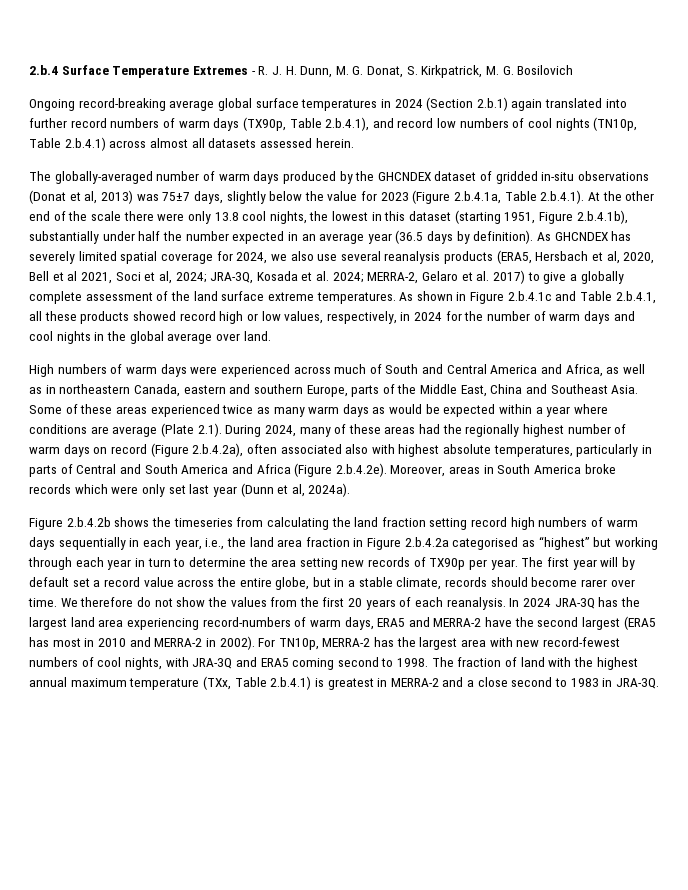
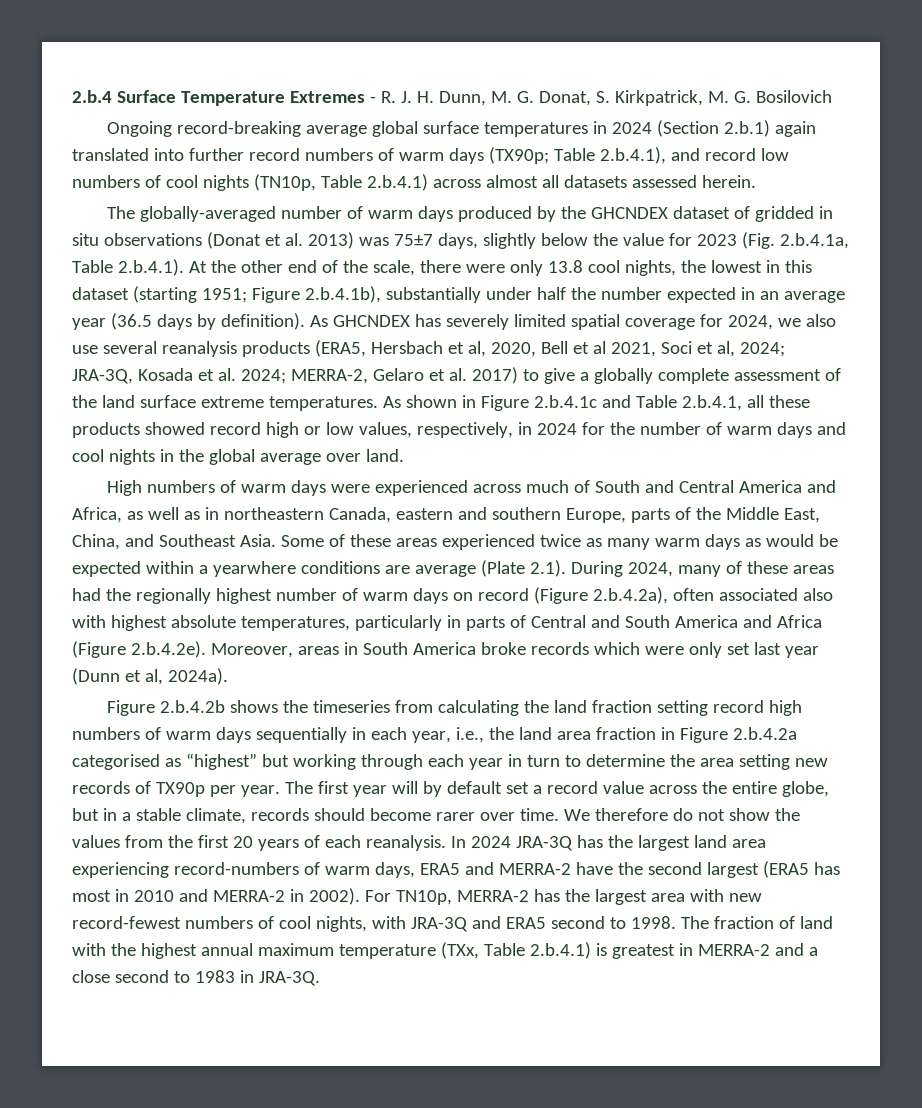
[242,117,286,131] (TX90p, -> [488,147,549,164] (TX90p;
[541,172,575,181] in-situ -> [819,206,834,219] [72,233,99,246] in situ
[84,191,98,204] al, -> [284,233,303,246] al.
[412,190,451,204] (Figure -> [741,232,775,249] (Fig.
[90,211,121,221] scale -> [372,260,415,276] scale,
[504,212,536,224] 1951, -> [201,288,247,303] 1951;
[490,384,523,394] China -> [72,534,120,550] China,
[546,404,608,417] year where -> [212,561,296,577] yearwhere
[292,658,335,670] coming -> (546, 923) none

